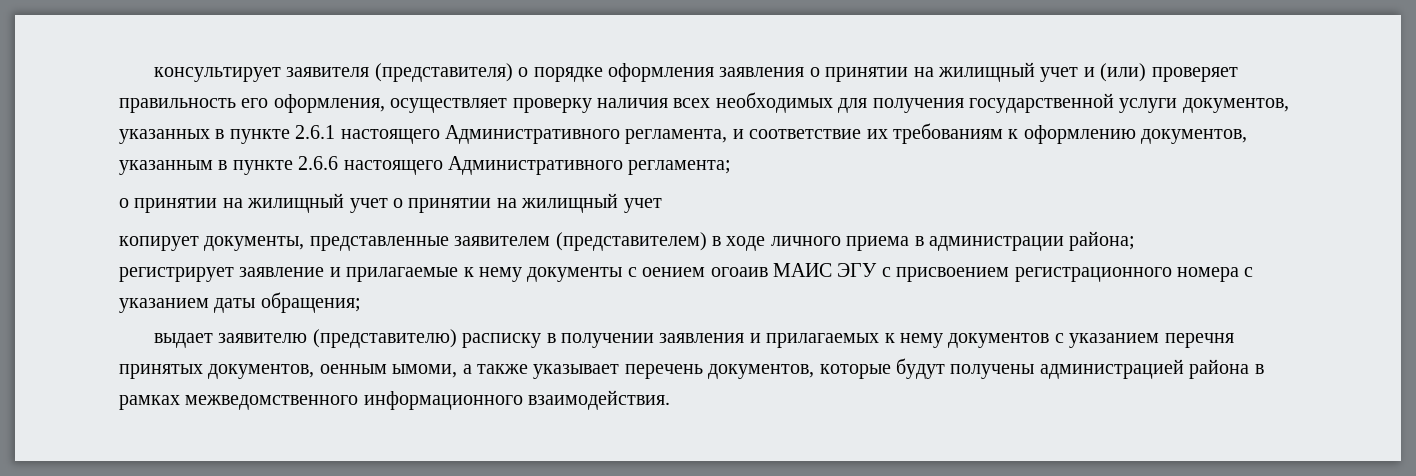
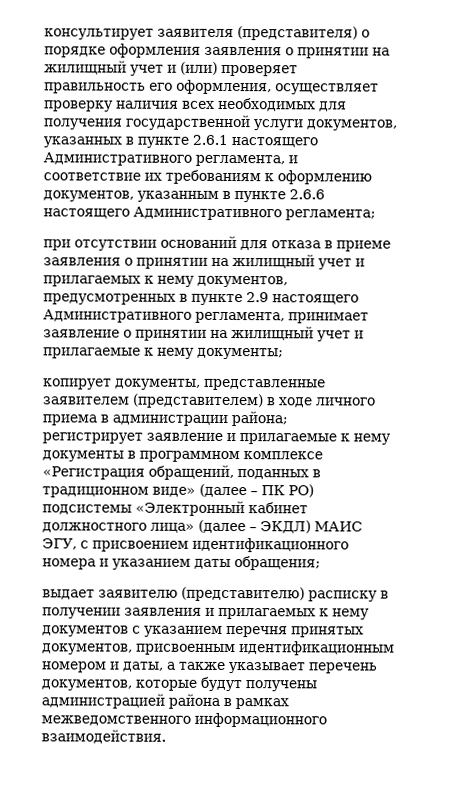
[119,193,662,213] о принятии на жилищный учет о принятии на жилищный учет -> [43,235,391,252] [43,254,365,270] [43,275,288,288] [43,292,359,306] [43,309,369,324] [43,326,364,342] [43,347,284,360] при отсутствии оснований для отказа в приеме заявления о принятии на жилищный учет и прилагаемых к нему документов, предусмотренных в пункте 2.9 настоящего Административного регламента, принимает заявление о принятии на жилищный учет и прилагаемые к нему документы;
[627,263,1254,282] с оением огоаив МАИС ЭГУ с присвоением регистрационного номера с -> [127,450,323,463] [42,464,321,481] [42,483,314,498] [42,500,308,517] [42,519,363,534] [42,537,349,553] [42,558,109,570] в программном комплексе «Регистрация обращений, поданных в традиционном виде» (далее – ПК РО) подсистемы «Электронный кабинет должностного лица» (далее – ЭКДЛ) МАИС ЭГУ, с присвоением идентификационного номера и
[319,364,458,378] оенным ымоми, -> [136,641,395,656] [41,661,164,673] присвоенным идентификационным номером и даты,

